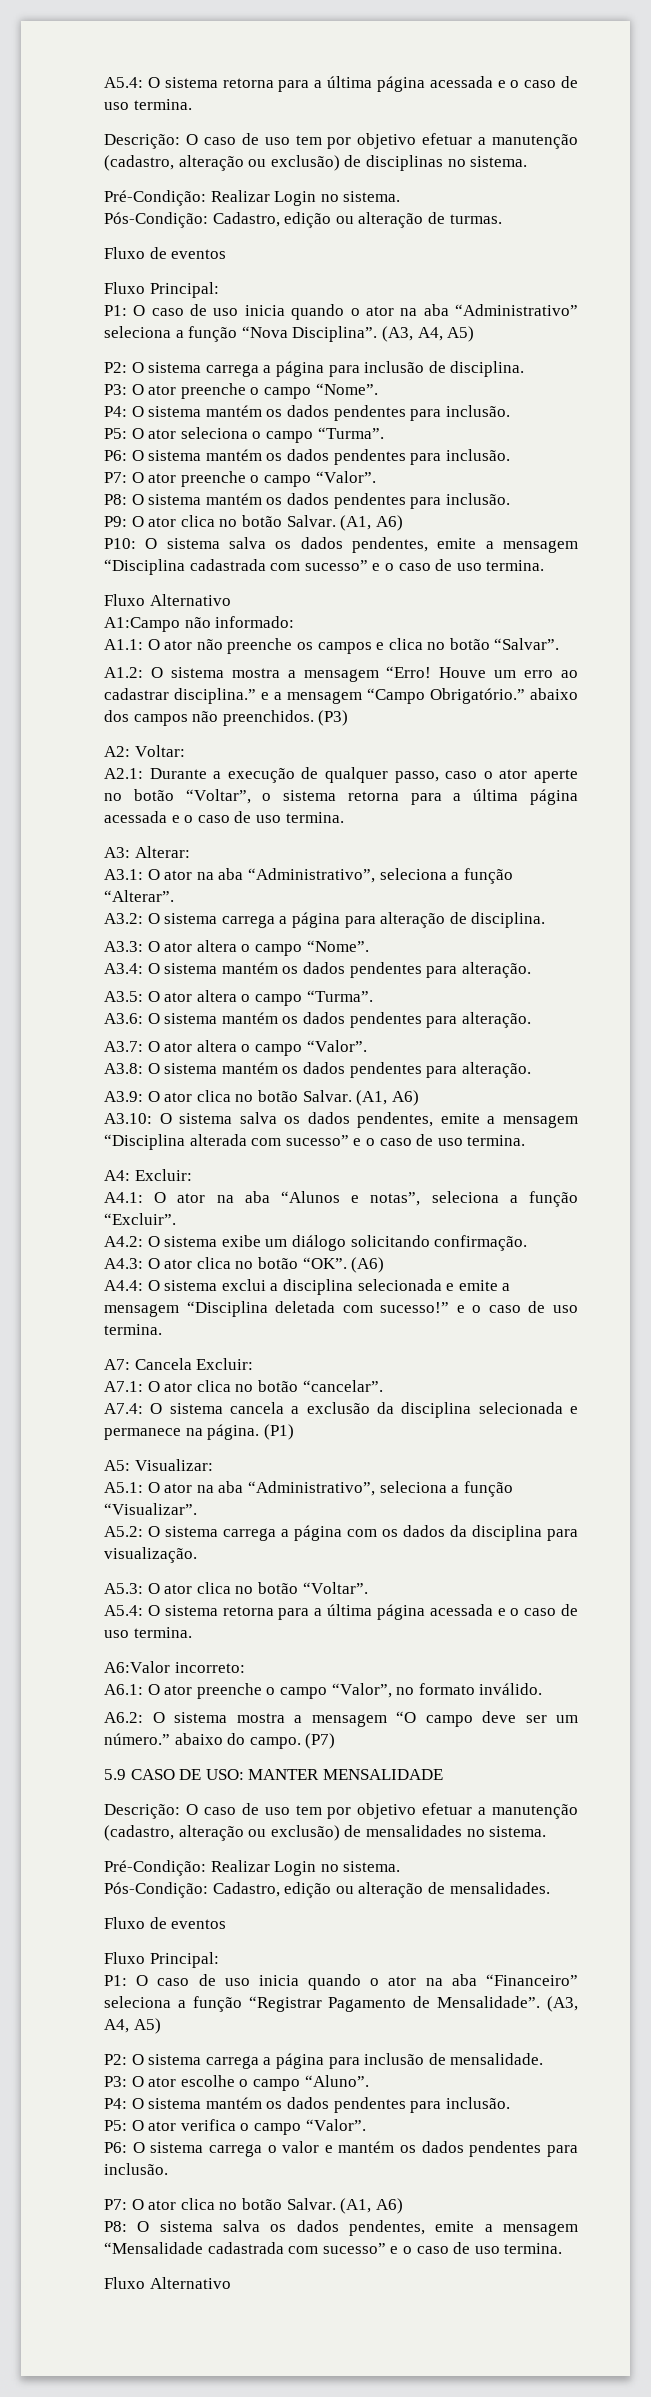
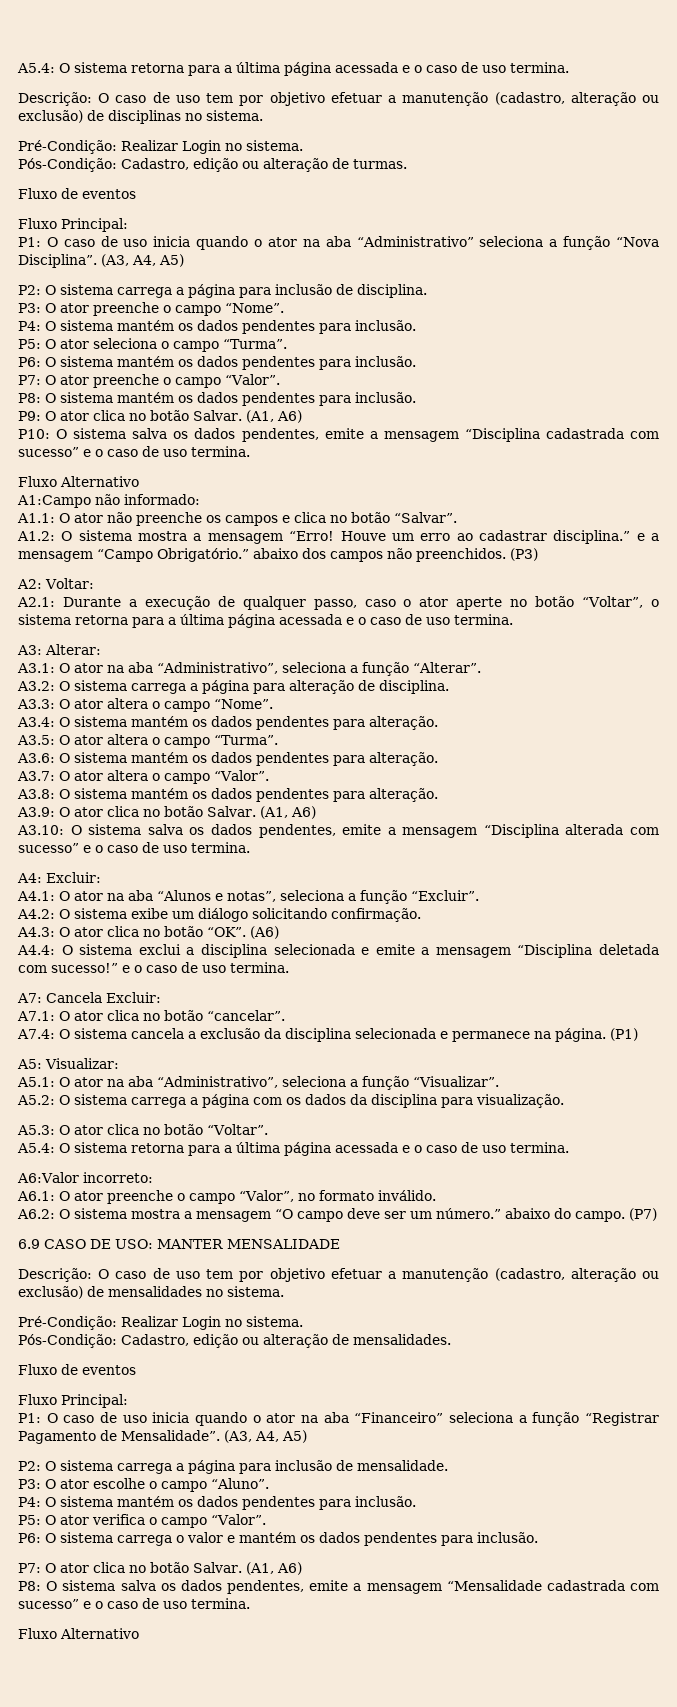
[104,1769,126,1780] 5.9 -> [18,1239,40,1249] 6.9

